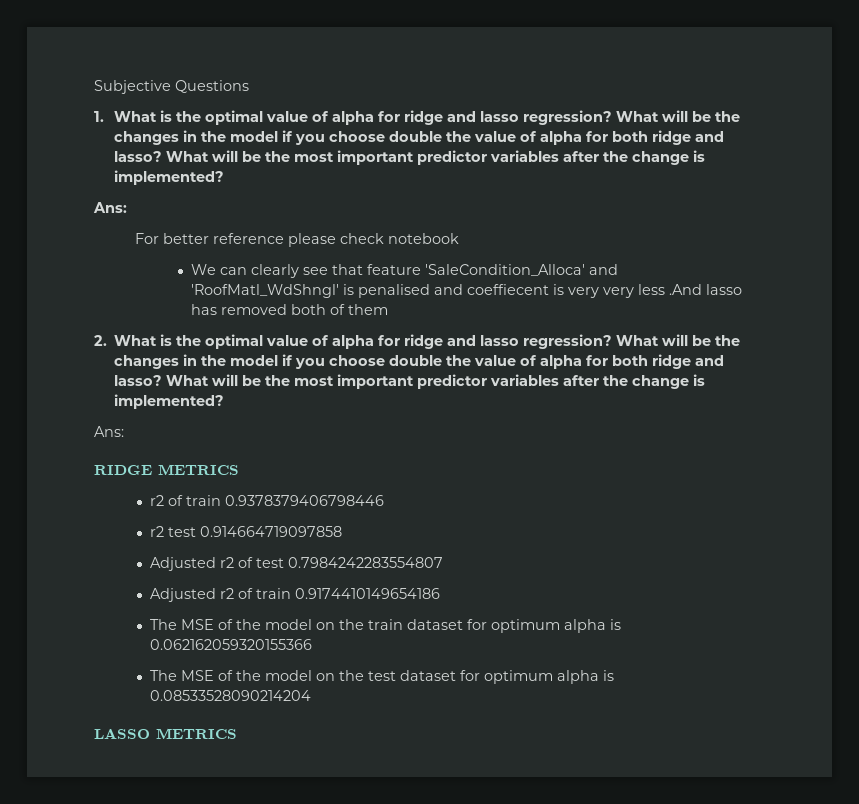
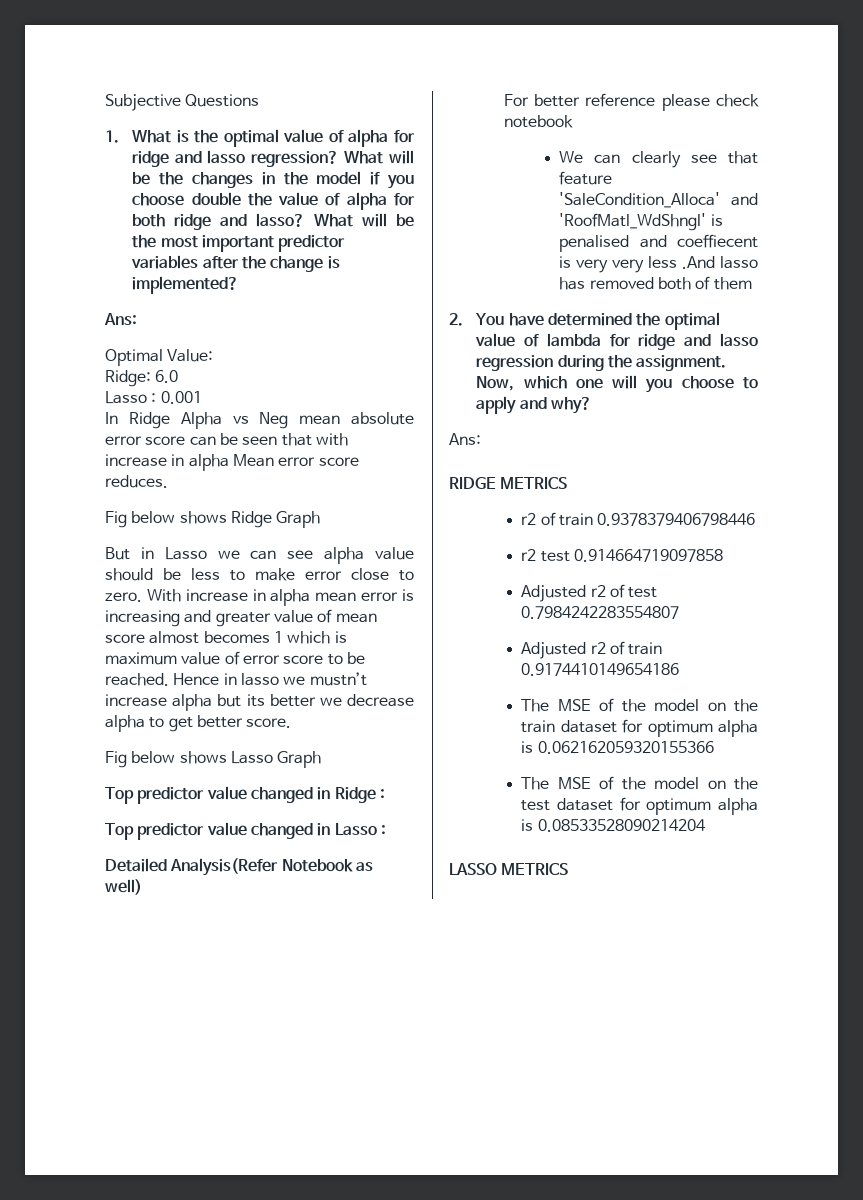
(127, 207) none -> [105,349,214,366] [105,370,179,387] [105,391,202,404] [105,412,414,429] [105,433,348,446] [105,454,359,471] [105,475,168,488] [105,511,321,528] [105,547,414,564] [105,568,414,581] [105,589,414,606] [105,609,377,627] [105,631,347,644] [105,651,365,665] [105,672,367,686] [105,694,414,711] [105,715,292,732] [105,751,322,768] [105,786,385,804] [105,822,386,840] [105,858,373,876] [105,879,142,895] // Optimal Value: // Ridge: 6.0 // Lasso : 0.001 // In Ridge Alpha vs Neg mean absolute error score can be seen that with increase in alpha Mean error score reduces. // Fig below shows Ridge Graph // But in Lasso we can see alpha value should be less to make error close to zero. With increase in alpha mean error is increasing and greater value of mean score almost becomes 1 which is maximum value of error score to be reached. Hence in lasso we mustn’t increase alpha but its better we decrease alpha to get better score. // Fig below shows Lasso Graph // Top predictor value changed in Ridge : // Top predictor value changed in Lasso : // Detailed Analysis(Refer Notebook as well)
[114,334,741,349] [114,354,725,369] [114,374,706,389] [114,394,225,409] What is the optimal value of alpha for ridge and lasso regression? What will be the changes in the model if you choose double the value of alpha for both ridge and lasso? What will be the most important predictor variables after the change is implemented? -> [475,312,720,330] [475,333,758,350] [476,355,727,371] [476,375,758,393] [476,396,593,414] You have determined the optimal value of lambda for ridge and lasso regression during the assignment. Now, which one will you choose to apply and why?

